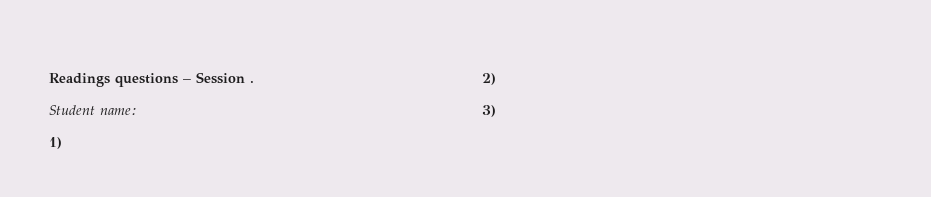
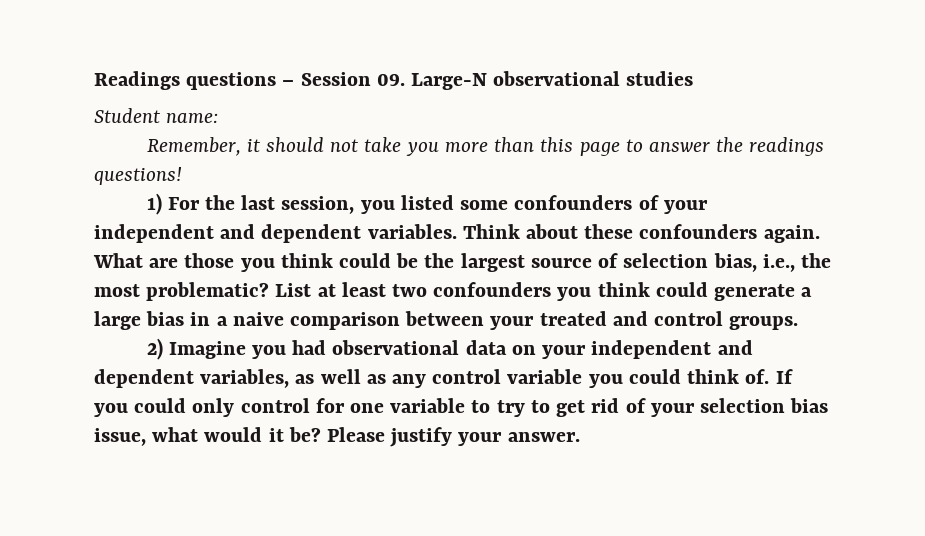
[250,80,254,83] [49,105,137,115] [49,137,62,149] [482,73,496,85] [482,105,496,117] . // Student name: // 1) // 2) // 3) -> [376,71,694,90] [94,108,219,123] [146,137,825,156] [94,167,182,185] [146,193,708,215] [94,224,820,243] [93,253,831,272] [94,282,813,301] [94,311,799,330] [146,338,753,360] [94,369,793,388] [94,398,829,417] [94,427,580,447] 09. Large-N observational studies // Student name: // Remember, it should not take you more than this page to answer the readings questions! // 1) For the last session, you listed some confounders of your independent and dependent variables. Think about these confounders again. What are those you think could be the largest source of selection bias, i.e., the most problematic? List at least two confounders you think could generate a large bias in a naive comparison between your treated and control groups. // 2) Imagine you had observational data on your independent and dependent variables, as well as any control variable you could think of. If you could only control for one variable to try to get rid of your selection bias issue, what would it be? Please justify your answer.

